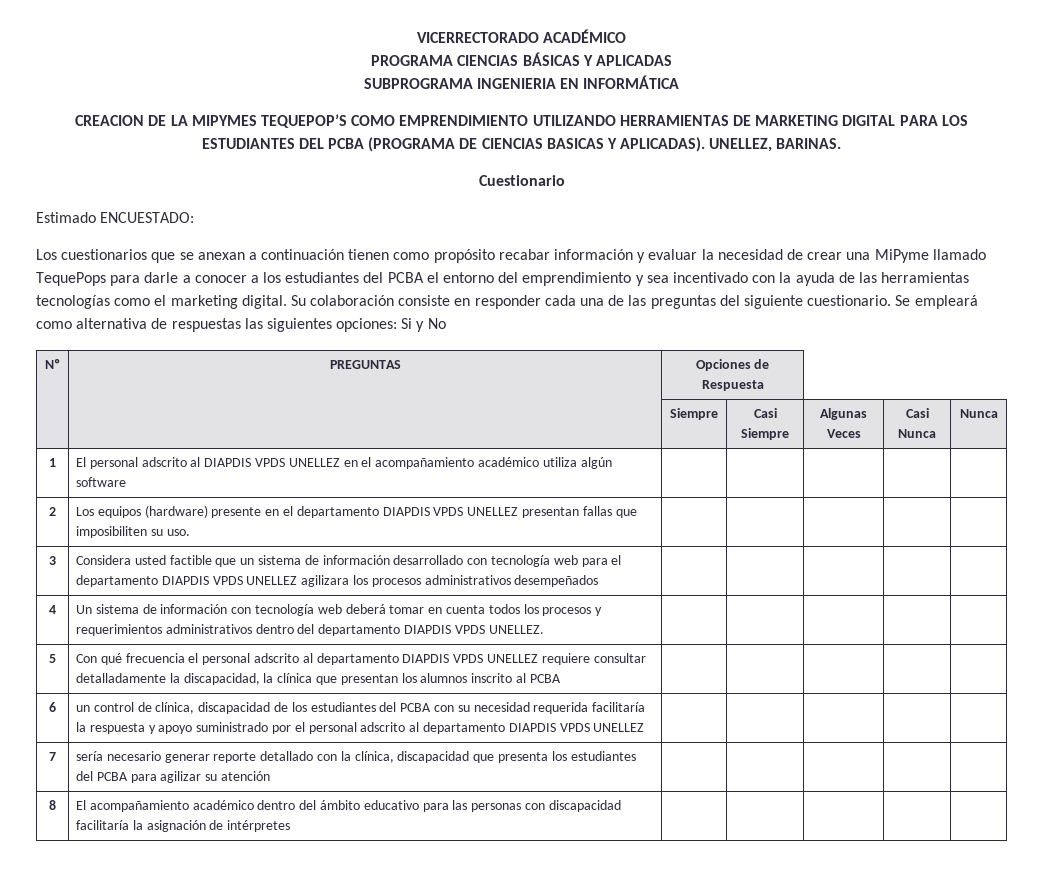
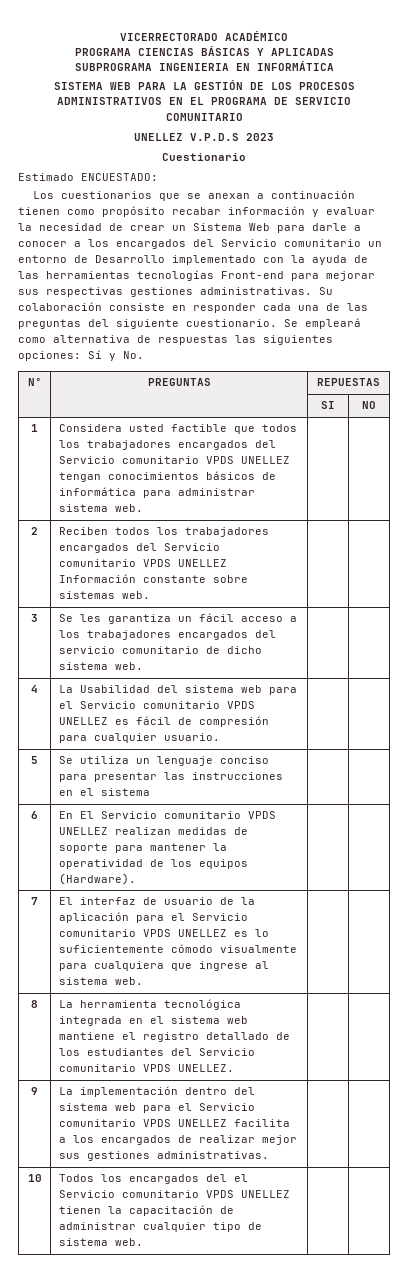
[75,114,968,128] [201,137,842,152] CREACION DE LA MIPYMES TEQUEPOP’S COMO EMPRENDIMIENTO UTILIZANDO HERRAMIENTAS DE MARKETING DIGITAL PARA LOS ESTUDIANTES DEL PCBA (PROGRAMA DE CIENCIAS BASICAS Y APLICADAS). UNELLEZ, BARINAS. -> [53,80,355,90] [57,97,351,105] [165,113,243,121] [134,133,274,141] SISTEMA WEB PARA LA GESTIÓN DE LOS PROCESOS ADMINISTRATIVOS EN EL PROGRAMA DE SERVICIO COMUNITARIO // UNELLEZ V.P.D.S 2023
[846,249,986,263] [36,272,106,286] una MiPyme llamado TequePops -> [172,223,270,231] un Sistema Web
[285,272,748,286] estudiantes del PCBA el entorno del emprendimiento y sea incentivado -> [116,239,382,249] [18,255,256,265] encargados del Servicio comunitario un entorno de Desarrollo implementado
[114,295,287,309] como el marketing digital. -> [221,271,375,281] [18,287,312,297] Front-end para mejorar sus respectivas gestiones administrativas.
[401,318,446,332] Si y No -> [88,350,144,361] Sí y No.
[695,359,770,371] [701,380,764,391] [670,408,718,420] [753,408,777,418] [741,428,789,440] [820,408,867,420] [826,429,861,438] [905,408,929,418] [898,429,936,438] [959,409,998,418] [49,458,56,467] [76,457,612,469] [76,477,127,487] [49,507,56,516] [76,505,637,518] [76,526,190,538] [49,556,56,565] [76,555,622,567] [76,575,599,587] [49,605,56,614] [76,604,603,616] [76,624,544,636] [49,654,56,663] [76,653,646,665] [76,673,561,685] [49,702,56,712] [76,702,646,714] [76,722,645,734] [49,752,56,761] [76,751,636,763] [76,771,271,783] [49,800,56,810] [76,800,621,812] [76,820,291,832] Opciones de Respuesta // | | Siempre | Casi Siempre | Algunas Veces | Casi Nunca | Nunca // 1 | El personal adscrito al DIAPDIS VPDS UNELLEZ en el acompañamiento académico utiliza algún software | | | | | // 2 | Los equipos (hardware) presente en el departamento DIAPDIS VPDS UNELLEZ presentan fallas que imposibiliten su uso. | | | | | // 3 | Considera usted factible que un sistema de información desarrollado con tecnología web para el departamento DIAPDIS VPDS UNELLEZ agilizara los procesos administrativos desempeñados | | | | | // 4 | Un sistema de información con tecnología web deberá tomar en cuenta todos los procesos y requerimientos administrativos dentro del departamento DIAPDIS VPDS UNELLEZ. | | | | | // 5 | Con qué frecuencia el personal adscrito al departamento DIAPDIS VPDS UNELLEZ requiere consultar detalladamente la discapacidad, la clínica que presentan los alumnos inscrito al PCBA | | | | | // 6 | un control de clínica, discapacidad de los estudiantes del PCBA con su necesidad requerida facilitaría la respuesta y apoyo suministrado por el personal adscrito al departamento DIAPDIS VPDS UNELLEZ | | | | | // 7 | sería necesario generar reporte detallado con la clínica, discapacidad que presenta los estudiantes del PCBA para agilizar su atención | | | | | // 8 | El acompañamiento académico dentro del ámbito educativo para las personas con discapacidad facilitaría la asignación de intérpretes | | | -> [317,378,380,386] [321,401,335,409] [362,401,376,409] [31,424,38,432] [58,424,297,434] [58,440,276,450] [58,456,290,464] [58,471,276,482] [58,487,255,498] [58,504,143,512] [31,527,38,535] [58,527,269,537] [58,543,220,553] [58,559,227,567] [58,574,248,583] [58,591,150,599] [31,614,38,622] [58,613,297,624] [58,630,276,640] [58,646,262,654] [58,662,143,670] [31,685,38,693] [58,685,297,695] [58,701,255,709] [58,716,269,727] [58,733,220,743] [31,756,38,764] [58,756,269,766] [58,772,283,782] [58,788,150,796] [31,811,38,819] [58,811,276,819] [58,827,248,835] [58,843,227,853] [58,859,248,869] [58,873,136,885] [31,897,38,905] [58,897,255,905] [58,912,248,923] [58,929,269,937] [58,944,297,953] [58,961,269,971] [58,977,143,985] [31,1000,38,1008] [58,999,241,1010] [58,1016,248,1026] [58,1032,290,1042] [58,1048,255,1056] [58,1064,234,1072] [31,1087,38,1095] [58,1086,255,1097] [58,1103,255,1113] [58,1119,290,1127] [58,1135,297,1145] [58,1151,269,1161] [27,1174,42,1182] [58,1174,248,1184] [58,1190,290,1198] [58,1205,234,1216] [58,1222,262,1232] [58,1238,143,1246] REPUESTAS // | | SI | NO // 1 | Considera usted factible que todos los trabajadores encargados del Servicio comunitario VPDS UNELLEZ tengan conocimientos básicos de informática para administrar sistema web. | | // 2 | Reciben todos los trabajadores encargados del Servicio comunitario VPDS UNELLEZ Información constante sobre sistemas web. | | // 3 | Se les garantiza un fácil acceso a los trabajadores encargados del servicio comunitario de dicho sistema web. | | // 4 | La Usabilidad del sistema web para el Servicio comunitario VPDS UNELLEZ es fácil de compresión para cualquier usuario. | | // 5 | Se utiliza un lenguaje conciso para presentar las instrucciones en el sistema | | // 6 | En El Servicio comunitario VPDS UNELLEZ realizan medidas de soporte para mantener la operatividad de los equipos (Hardware). | | // 7 | El interfaz de usuario de la aplicación para el Servicio comunitario VPDS UNELLEZ es lo suficientemente cómodo visualmente para cualquiera que ingrese al sistema web. | | // 8 | La herramienta tecnológica integrada en el sistema web mantiene el registro detallado de los estudiantes del Servicio comunitario VPDS UNELLEZ. | | // 9 | La implementación dentro del sistema web para el Servicio comunitario VPDS UNELLEZ facilita a los encargados de realizar mejor sus gestiones administrativas. | | // 10 | Todos los encargados del el Servicio comunitario VPDS UNELLEZ tienen la capacitación de administrar cualquier tipo de sistema web.

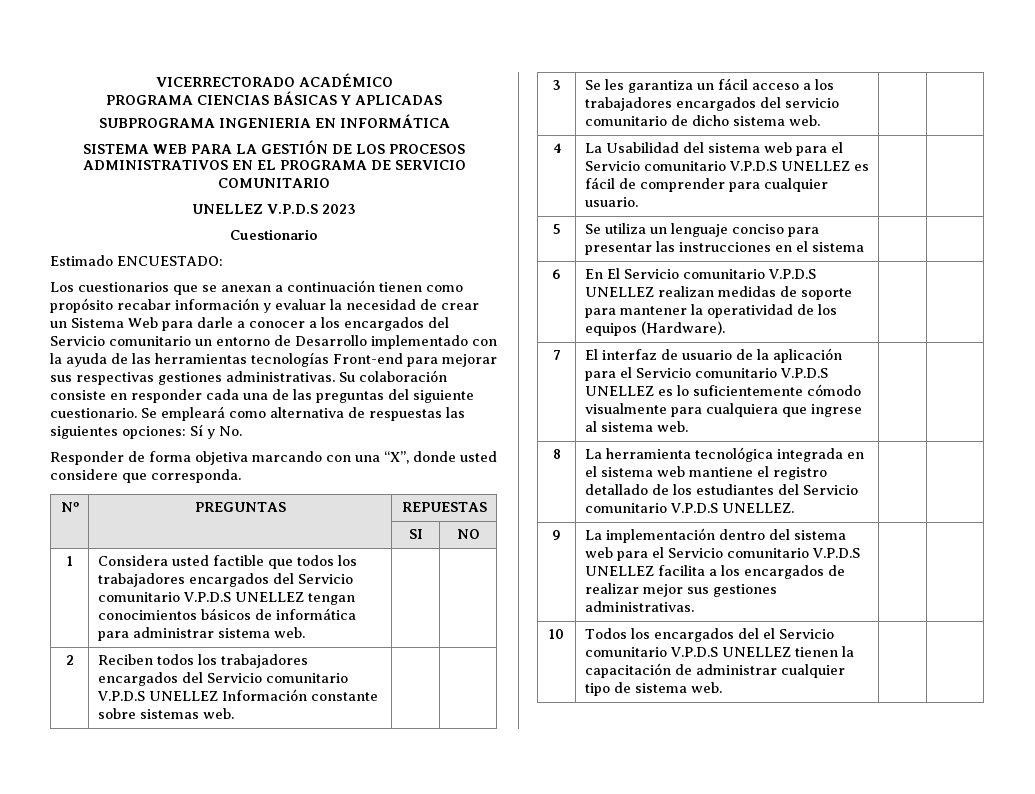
(144, 355) none -> [50,451,497,465] [50,469,241,483] // Responder de forma objetiva marcando con una “X”, donde usted considere que corresponda.
[205,456,234,464] VPDS -> [182,592,231,602] V.P.D.S
[142,559,171,567] VPDS -> [96,691,145,701] V.P.D.S
[226,701,255,709] VPDS -> [728,161,777,171] V.P.D.S
[198,716,269,727] compresión -> [639,178,725,192] comprender
[247,811,276,819] VPDS -> [767,269,816,279] V.P.D.S
[142,929,171,937] VPDS -> [779,368,828,378] V.P.D.S
[142,1064,171,1072] VPDS -> [669,503,718,513] V.P.D.S
[142,1119,171,1127] VPDS -> [811,548,860,558] V.P.D.S
[205,1190,234,1198] VPDS -> [669,647,718,657] V.P.D.S

